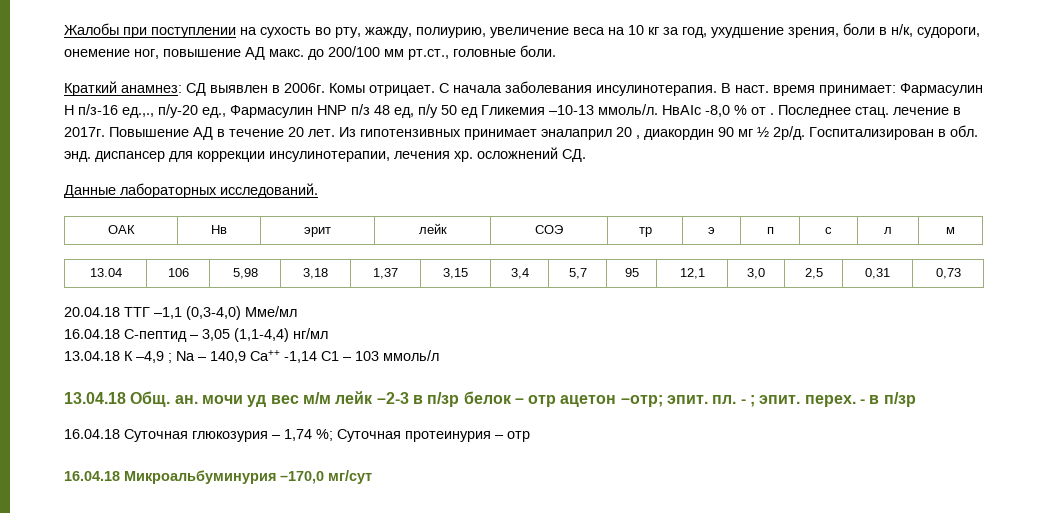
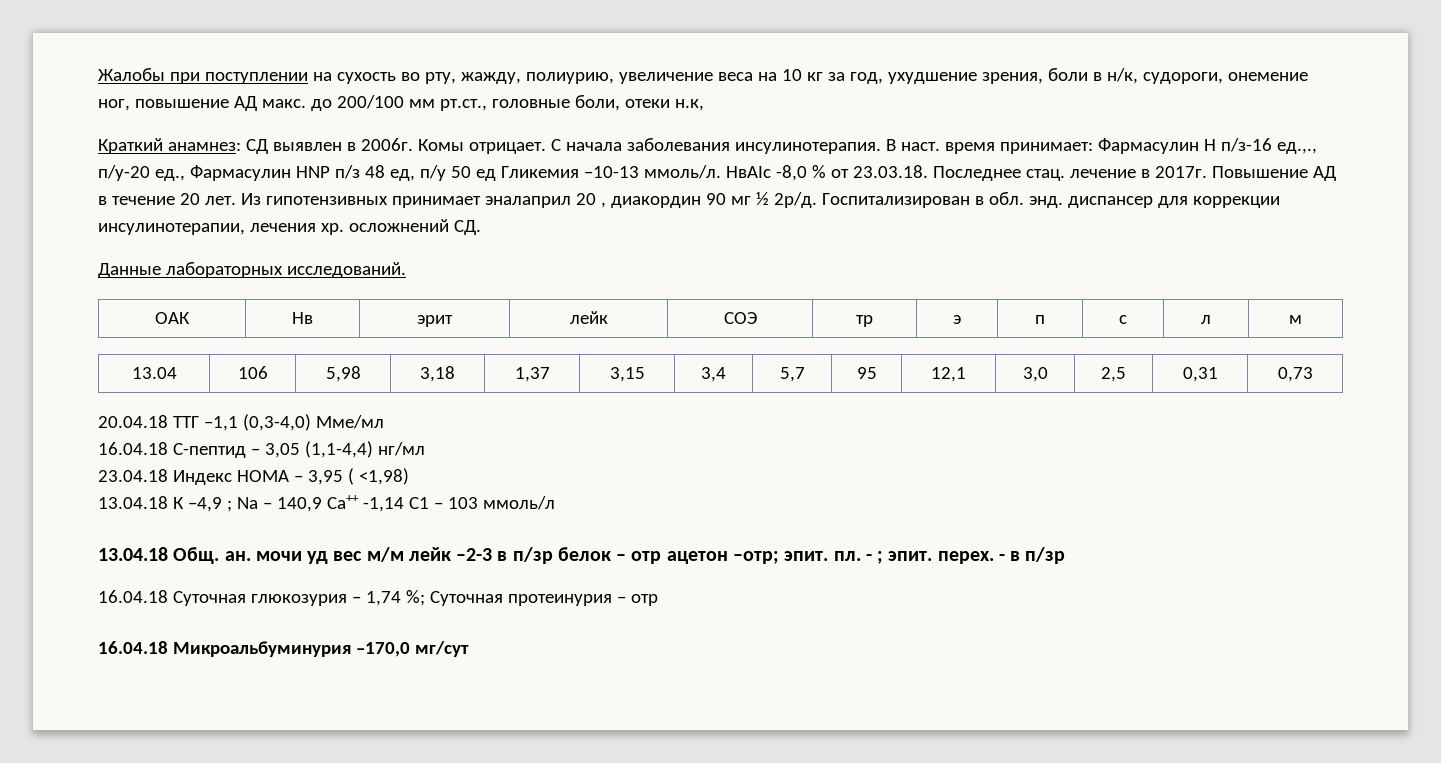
[520,45,556,57] боли. -> [574,95,704,111] боли, отеки н.к,
[770,113,774,115] . -> [852,165,928,178] 23.03.18.
(328, 333) none -> [98,468,409,485] // 23.04.18 Индекс НОМА – 3,95 ( <1,98)

